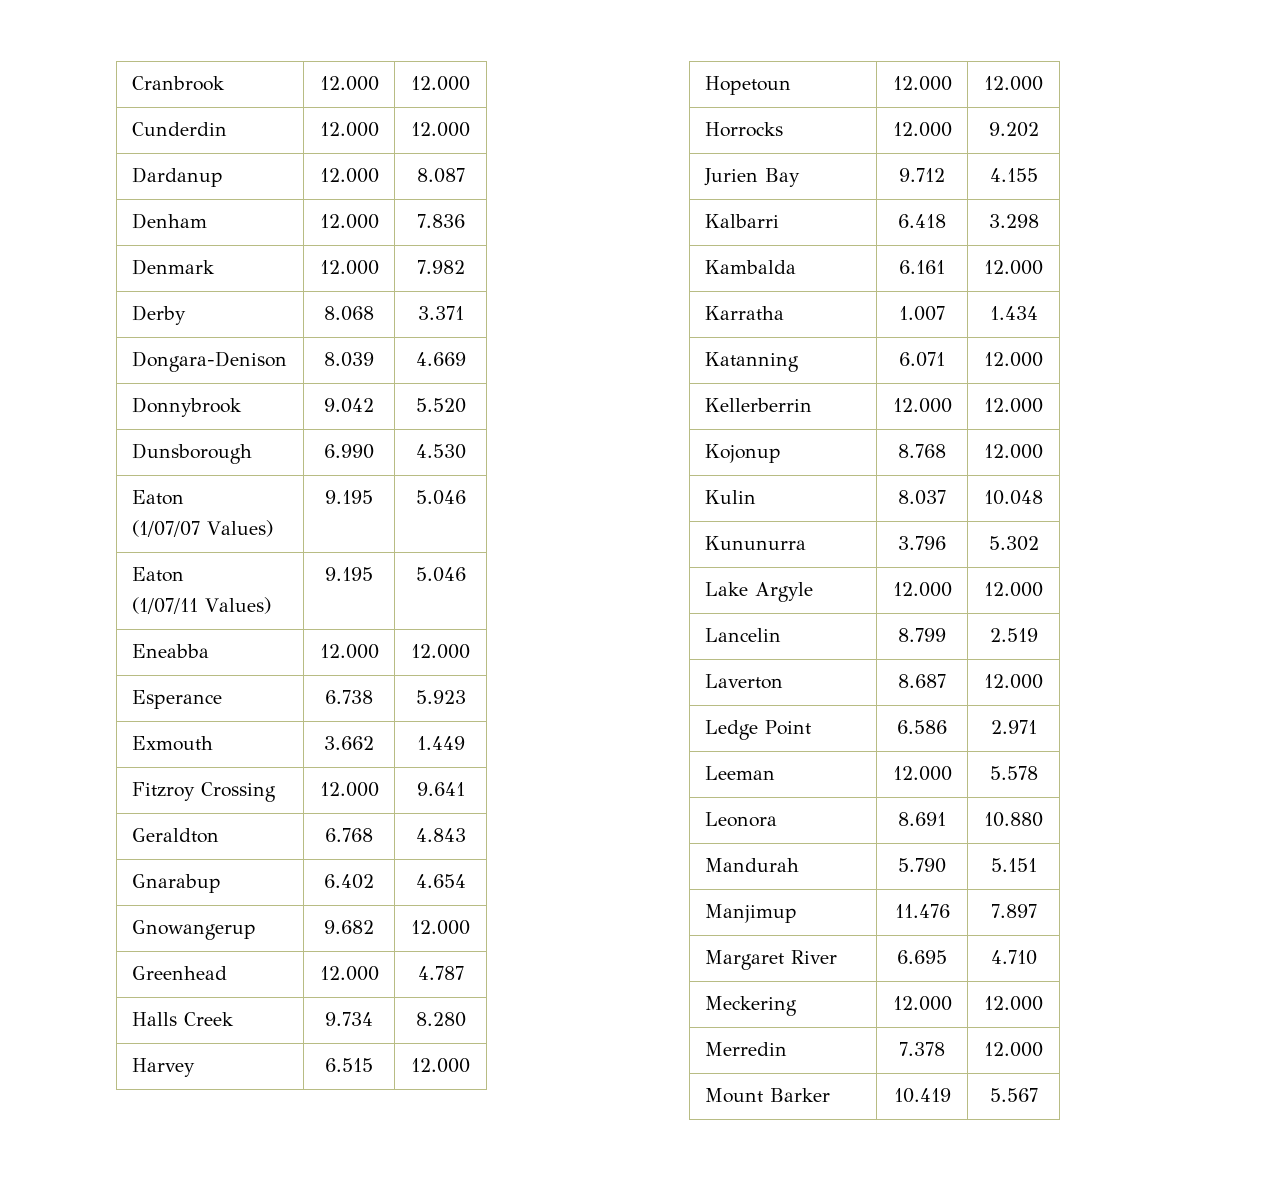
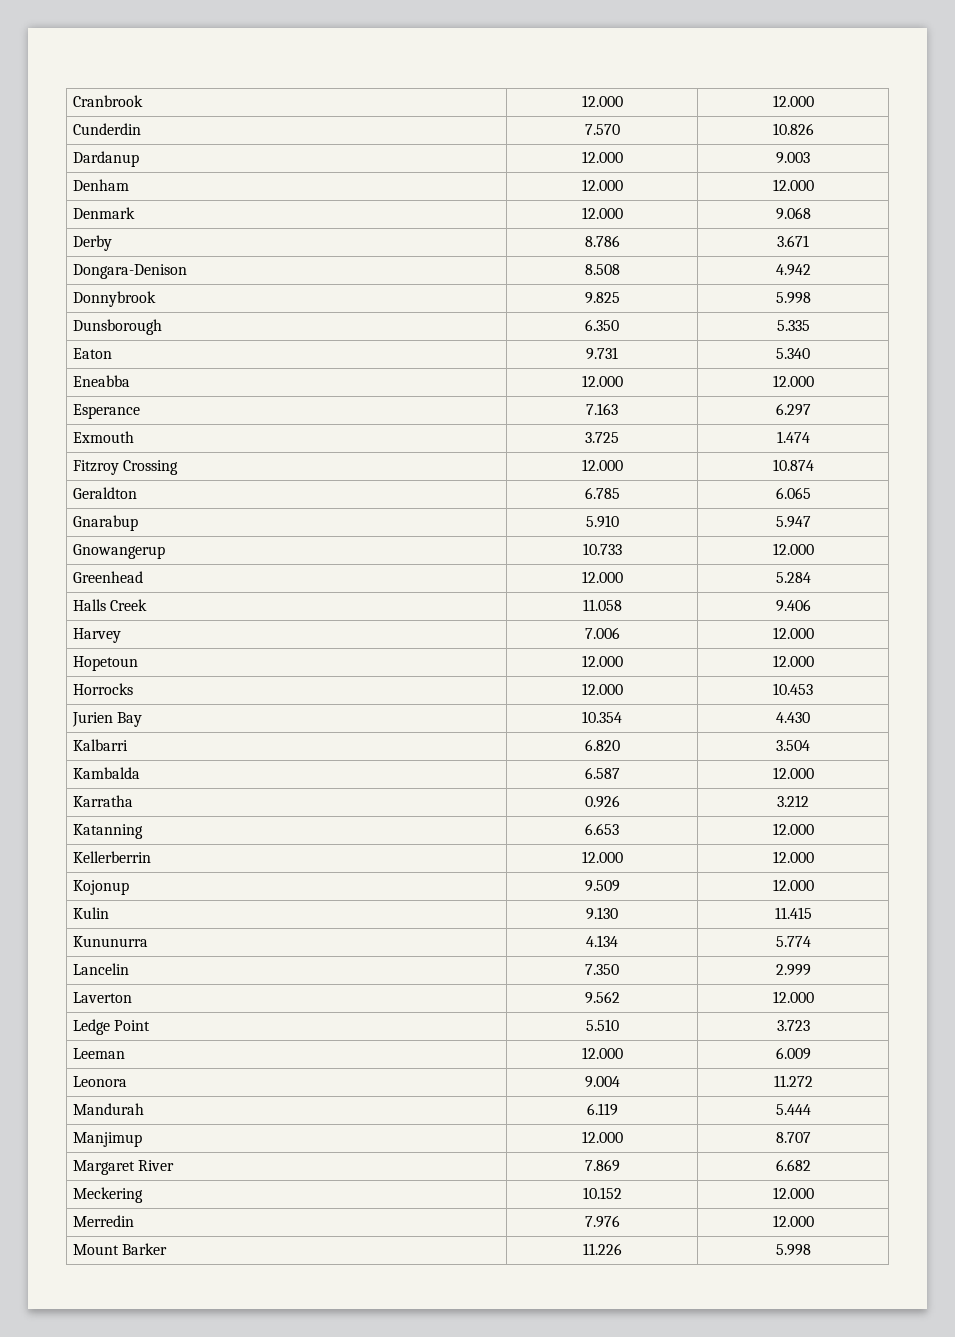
[319,122,379,137] [411,122,470,137] 12.000 | 12.000 -> [584,124,620,135] [772,123,814,135] 7.570 | 10.826
[416,168,465,183] 8.087 -> [776,152,810,164] 9.003
[416,214,465,228] 7.836 -> [772,179,814,191] 12.000
[416,260,465,274] 7.982 -> [775,207,811,220] 9.068
[324,306,374,321] [417,306,464,320] 8.068 | 3.371 -> [584,235,620,247] [777,235,809,247] 8.786 | 3.671
[324,352,374,367] [415,352,466,366] 8.039 | 4.669 -> [584,264,620,275] [775,264,811,276] 8.508 | 4.942
[324,398,374,413] [415,398,466,413] 9.042 | 5.520 -> [584,292,620,304] [775,292,811,304] 9.825 | 5.998
[324,444,374,459] [415,444,466,459] [131,490,184,505] [131,520,273,537] [325,490,373,504] [415,490,466,505] [131,567,184,582] [131,597,271,614] [325,567,373,581] [415,567,466,582] 6.990 | 4.530 // Eaton // (1/07/07 Values) | 9.195 | 5.046 // Eaton // (1/07/11 Values) | 9.195 | 5.046 -> [585,319,619,331] [776,320,810,331] [72,348,112,359] [586,347,618,360] [776,348,810,359] 6.350 | 5.335 // Eaton | 9.731 | 5.340
[325,690,373,704] [415,690,466,704] 6.738 | 5.923 -> [586,403,618,415] [775,403,811,416] 7.163 | 6.297
[324,736,374,750] [416,736,465,750] 3.662 | 1.449 -> [585,432,619,443] [776,431,810,443] 3.725 | 1.474
[416,782,465,796] 9.641 -> [772,459,814,471] 10.874
[325,828,373,842] [415,828,466,842] 6.768 | 4.843 -> [584,487,620,499] [775,487,811,499] 6.785 | 6.065
[324,874,374,889] [415,874,466,888] 6.402 | 4.654 -> [585,515,619,528] [775,516,811,528] 5.910 | 5.947
[324,920,374,934] 9.682 -> [582,543,622,555] 10.733
[417,966,464,980] 4.787 -> [775,572,811,583] 5.284
[325,1012,373,1026] [415,1012,466,1027] 9.734 | 8.280 -> [582,599,622,611] [775,599,811,612] 11.058 | 9.406
[325,1058,373,1072] 6.515 -> [584,627,620,639] 7.006
[988,122,1039,137] 9.202 -> [773,683,813,695] 10.453
[899,168,945,182] [989,168,1038,182] 9.712 | 4.155 -> [582,711,622,723] [776,712,810,723] 10.354 | 4.430
[898,214,946,228] [988,214,1039,228] 6.418 | 3.298 -> [584,739,620,751] [776,740,810,751] 6.820 | 3.504
[899,260,945,274] 6.161 -> [584,767,620,779] 6.587
[899,306,945,321] [989,306,1038,320] 1.007 | 1.434 -> [584,795,620,808] [777,795,809,807] 0.926 | 3.212
[899,352,945,367] 6.071 -> [585,823,619,835] 6.653
[898,444,946,458] 8.768 -> [584,880,620,892] 9.509
[898,490,946,505] [984,490,1043,505] 8.037 | 10.048 -> [586,907,618,920] [774,907,812,919] 9.130 | 11.415
[898,536,946,550] [988,536,1039,551] [704,582,813,602] [892,582,952,597] [984,582,1043,597] 3.796 | 5.302 // Lake Argyle | 12.000 | 12.000 -> [586,935,618,947] [775,936,811,947] 4.134 | 5.774
[898,628,946,642] [989,628,1038,642] 8.799 | 2.519 -> [585,964,619,975] [775,964,811,976] 7.350 | 2.999
[898,674,946,688] 8.687 -> [584,991,620,1004] 9.562
[897,720,947,734] [990,720,1037,734] 6.586 | 2.971 -> [585,1019,619,1031] [776,1020,810,1031] 5.510 | 3.723
[989,766,1038,780] 5.578 -> [775,1047,811,1060] 6.009
[898,812,946,826] [984,812,1043,827] 8.691 | 10.880 -> [584,1076,620,1088] [773,1075,813,1087] 9.004 | 11.272
[898,858,946,873] [990,858,1037,872] 5.790 | 5.151 -> [586,1103,618,1116] [775,1104,811,1115] 6.119 | 5.444
[894,904,950,918] [990,904,1037,918] 11.476 | 7.897 -> [581,1131,623,1143] [775,1132,811,1143] 12.000 | 8.707
[897,950,947,964] [990,950,1037,965] 6.695 | 4.710 -> [584,1159,620,1172] [775,1159,811,1171] 7.869 | 6.682
[892,996,952,1011] 12.000 -> [582,1187,622,1199] 10.152
[899,1042,945,1056] 7.378 -> [584,1215,620,1228] 7.976
[893,1088,951,1103] [989,1088,1038,1102] 10.419 | 5.567 -> [582,1243,622,1255] [775,1244,811,1256] 11.226 | 5.998

